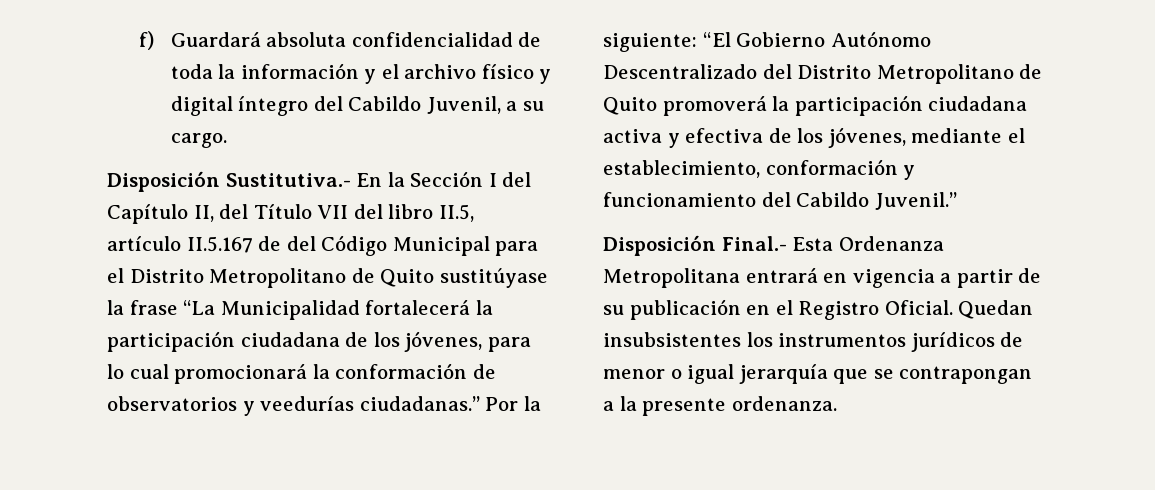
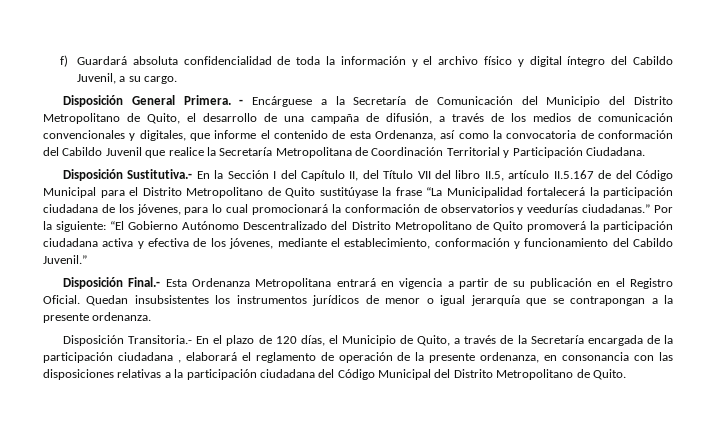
(227, 140) none -> [63,95,673,107] [43,113,673,124] [43,130,673,141] [43,147,645,158] // Disposición General Primera. - Encárguese a la Secretaría de Comunicación del Municipio del Distrito Metropolitano de Quito, el desarrollo de una campaña de difusión, a través de los medios de comunicación convencionales y digitales, que informe el contenido de esta Ordenanza, así como la convocatoria de conformación del Cabildo Juvenil que realice la Secretaría Metropolitana de Coordinación Territorial y Participación Ciudadana.
(837, 403) none -> [63,335,673,346] [43,352,673,363] [43,369,626,380] // Disposición Transitoria.- En el plazo de 120 días, el Municipio de Quito, a través de la Secretaría encargada de la participación ciudadana , elaborará el reglamento de operación de la presente ordenanza, en consonancia con las disposiciones relativas a la participación ciudadana del Código Municipal del Distrito Metropolitano de Quito.

